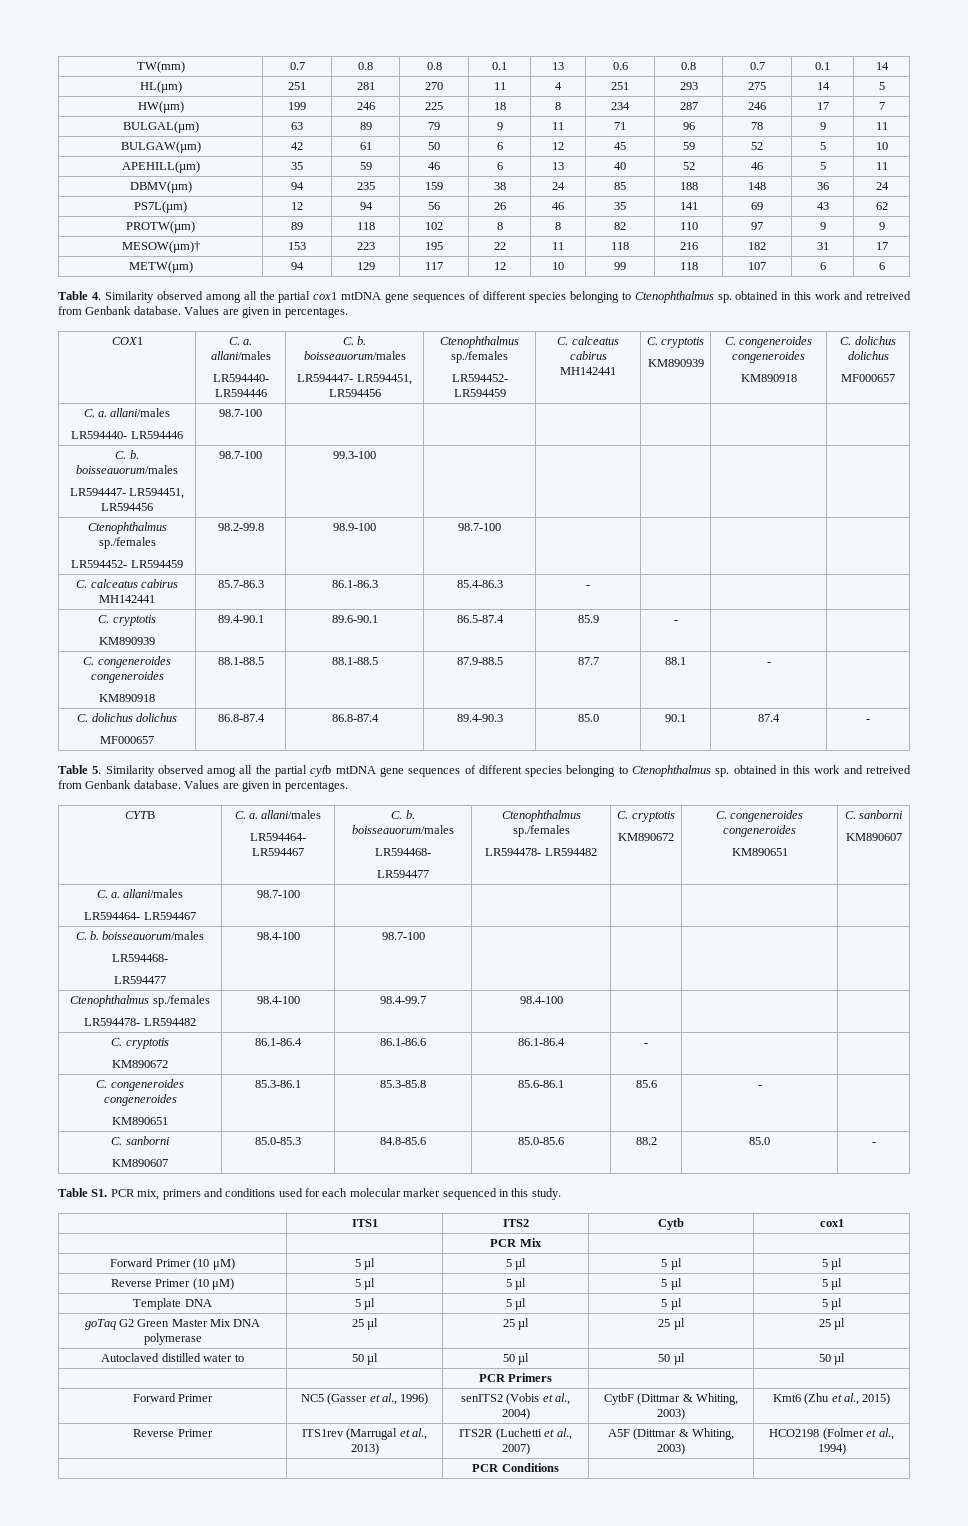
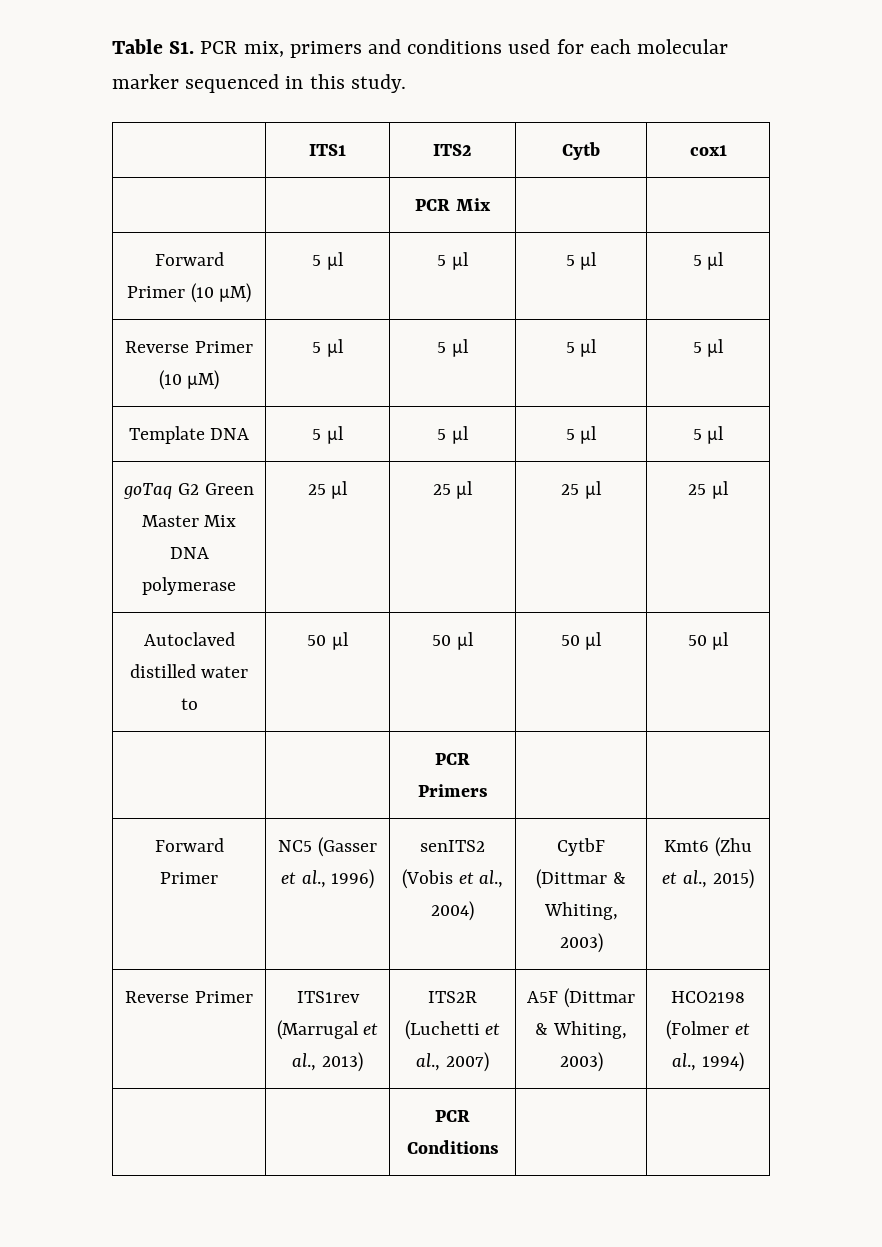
[136,61,185,73] [289,62,305,70] [358,62,373,70] [426,62,442,70] [492,62,507,70] [552,62,564,70] [612,62,628,70] [681,62,696,70] [749,62,765,70] [815,62,830,70] [875,62,889,70] [139,81,182,93] [288,82,306,90] [356,82,375,90] [425,82,443,90] [493,82,506,90] [555,82,562,90] [611,82,629,90] [679,82,698,90] [748,82,766,90] [816,82,830,90] [878,82,885,90] [137,101,184,113] [288,102,306,110] [356,102,375,110] [425,102,443,110] [493,102,506,110] [555,102,561,110] [611,102,630,110] [679,102,698,110] [748,102,766,110] [816,102,829,110] [878,102,885,110] [122,121,199,133] [291,122,303,130] [359,122,372,130] [428,122,440,130] [496,122,503,130] [552,122,564,130] [614,122,626,130] [682,122,695,130] [751,122,763,130] [819,122,826,130] [875,122,888,130] [120,141,201,153] [291,142,303,150] [359,142,372,150] [428,142,440,150] [496,142,503,150] [552,142,564,150] [614,142,626,150] [682,142,695,150] [751,142,763,150] [819,142,826,150] [875,142,888,150] [121,161,200,173] [291,162,303,170] [359,162,372,170] [428,162,440,170] [496,162,503,170] [552,162,564,170] [614,162,626,170] [682,162,695,170] [751,162,763,170] [819,162,826,170] [875,162,888,170] [129,181,192,193] [291,182,304,190] [356,182,375,190] [425,182,443,190] [493,182,506,190] [552,182,565,190] [614,182,626,190] [679,182,698,190] [748,182,766,190] [816,182,829,190] [875,182,889,190] [134,201,187,213] [291,202,303,210] [359,202,373,210] [428,202,440,210] [493,202,506,210] [552,202,564,210] [614,202,626,210] [679,202,698,210] [751,202,763,210] [816,202,829,210] [875,202,888,210] [126,221,195,233] [291,222,303,230] [356,222,375,230] [425,222,443,230] [496,222,503,230] [555,222,561,230] [614,222,626,230] [679,222,698,230] [751,222,763,230] [819,222,826,230] [878,222,885,230] [121,241,200,253] [288,242,306,250] [356,242,375,250] [425,242,443,250] [493,242,506,250] [552,242,564,250] [611,242,629,250] [679,242,698,250] [748,242,766,250] [816,242,829,250] [875,242,888,250] [128,261,193,273] [291,262,304,270] [356,262,375,270] [425,262,443,270] [493,262,506,270] [552,262,564,270] [614,262,626,270] [679,262,698,270] [748,262,766,270] [819,262,826,270] [878,262,885,270] [58,291,911,303] [58,306,348,318] [111,337,143,345] [228,337,253,345] [210,351,271,360] [212,374,269,382] [214,389,267,397] [342,336,367,345] [303,351,406,360] [297,374,412,385] [328,389,381,397] [440,336,519,348] [451,351,508,363] [451,374,508,382] [453,389,506,397] [557,336,619,345] [569,351,607,360] [560,367,616,375] [646,337,705,348] [647,359,704,367] [724,336,813,348] [732,351,805,363] [740,374,797,382] [840,336,896,345] [847,351,889,360] [841,374,895,382] [83,408,171,417] [71,431,183,439] [219,409,262,417] [115,450,139,459] [76,465,178,474] [69,488,185,499] [101,503,153,511] [219,451,262,459] [333,451,376,459] [87,522,167,534] [98,537,156,549] [71,560,183,568] [217,523,264,531] [333,523,376,531] [458,523,501,531] [76,579,178,588] [99,595,155,603] [217,580,264,588] [331,580,378,588] [456,580,503,588] [586,585,590,588] [98,615,156,626] [99,637,155,645] [217,615,264,623] [331,615,378,623] [456,615,504,623] [577,615,599,623] [673,620,678,623] [83,656,171,668] [90,671,164,683] [99,694,155,702] [217,657,264,665] [331,657,378,665] [456,657,503,665] [577,657,599,665] [665,657,686,665] [766,662,771,665] [77,713,177,722] [100,736,154,744] [217,714,265,722] [331,714,379,722] [456,714,503,722] [577,714,599,722] [665,714,686,722] [758,714,780,722] [866,719,870,722] [58,765,911,777] [58,780,348,792] [125,811,155,819] [234,810,322,819] [250,833,306,841] [252,848,304,856] [391,810,415,819] [352,825,454,834] [375,848,431,856] [377,870,429,878] [501,810,581,822] [512,825,570,837] [485,848,597,856] [617,811,675,822] [618,833,674,841] [715,810,804,822] [723,825,796,837] [731,848,788,856] [844,810,904,819] [845,833,902,841] [96,889,184,898] [84,912,196,920] [256,890,300,898] [75,931,205,940] [112,954,168,962] [114,976,166,984] [256,932,300,940] [381,932,425,940] [70,995,210,1007] [84,1018,196,1026] [256,996,300,1004] [380,996,426,1004] [519,996,563,1004] [111,1038,169,1049] [112,1060,168,1068] [255,1038,302,1046] [380,1038,426,1046] [518,1038,565,1046] [644,1043,648,1046] [96,1079,184,1091] [103,1094,177,1106] [112,1117,168,1125] [255,1080,301,1088] [380,1080,426,1088] [518,1080,564,1088] [635,1080,657,1088] [757,1085,762,1088] [111,1136,170,1145] [112,1159,168,1167] [255,1137,301,1145] [380,1137,426,1145] [518,1137,564,1145] [635,1137,657,1145] [749,1137,770,1145] [871,1142,876,1145] TW(mm) | 0.7 | 0.8 | 0.8 | 0.1 | 13 | 0.6 | 0.8 | 0.7 | 0.1 | 14 // HL(µm) | 251 | 281 | 270 | 11 | 4 | 251 | 293 | 275 | 14 | 5 // HW(µm) | 199 | 246 | 225 | 18 | 8 | 234 | 287 | 246 | 17 | 7 // BULGAL(µm) | 63 | 89 | 79 | 9 | 11 | 71 | 96 | 78 | 9 | 11 // BULGAW(µm) | 42 | 61 | 50 | 6 | 12 | 45 | 59 | 52 | 5 | 10 // APEHILL(µm) | 35 | 59 | 46 | 6 | 13 | 40 | 52 | 46 | 5 | 11 // DBMV(µm) | 94 | 235 | 159 | 38 | 24 | 85 | 188 | 148 | 36 | 24 // PS7L(µm) | 12 | 94 | 56 | 26 | 46 | 35 | 141 | 69 | 43 | 62 // PROTW(µm) | 89 | 118 | 102 | 8 | 8 | 82 | 110 | 97 | 9 | 9 // MESOW(µm)† | 153 | 223 | 195 | 22 | 11 | 118 | 216 | 182 | 31 | 17 // METW(µm) | 94 | 129 | 117 | 12 | 10 | 99 | 118 | 107 | 6 | 6 // Table 4. Similarity observed among all the partial cox1 mtDNA gene sequences of different species belonging to Ctenophthalmus sp. obtained in this work and retreived from Genbank database. Values are given in percentages. // COX1 | C. a. allani/males // LR594440- LR594446 | C. b. boisseauorum/males // LR594447- LR594451, LR594456 | Ctenophthalmus sp./females // LR594452- LR594459 | C. calceatus cabirus MH142441 | C. cryptotis // KM890939 | C. congeneroides congeneroides // KM890918 | C. dolichus dolichus // MF000657 // C. a. allani/males // LR594440- LR594446 | 98.7-100 | | | | | | // C. b. boisseauorum/males // LR594447- LR594451, LR594456 | 98.7-100 | 99.3-100 | | | | | // Ctenophthalmus sp./females // LR594452- LR594459 | 98.2-99.8 | 98.9-100 | 98.7-100 | | | | // C. calceatus cabirus MH142441 | 85.7-86.3 | 86.1-86.3 | 85.4-86.3 | - | | | // C. cryptotis // KM890939 | 89.4-90.1 | 89.6-90.1 | 86.5-87.4 | 85.9 | - | | // C. congeneroides congeneroides // KM890918 | 88.1-88.5 | 88.1-88.5 | 87.9-88.5 | 87.7 | 88.1 | - | // C. dolichus dolichus // MF000657 | 86.8-87.4 | 86.8-87.4 | 89.4-90.3 | 85.0 | 90.1 | 87.4 | - // Table 5. Similarity observed amog all the partial cytb mtDNA gene sequences of different species belonging to Ctenophthalmus sp. obtained in this work and retreived from Genbank database. Values are given in percentages. // CYTB | C. a. allani/males // LR594464- LR594467 | C. b. boisseauorum/males // LR594468- // LR594477 | Ctenophthalmus sp./females // LR594478- LR594482 | C. cryptotis // KM890672 | C. congeneroides congeneroides // KM890651 | C. sanborni // KM890607 // C. a. allani/males // LR594464- LR594467 | 98.7-100 | | | | | // C. b. boisseauorum/males // LR594468- // LR594477 | 98.4-100 | 98.7-100 | | | | // Ctenophthalmus sp./females // LR594478- LR594482 | 98.4-100 | 98.4-99.7 | 98.4-100 | | | // C. cryptotis // KM890672 | 86.1-86.4 | 86.1-86.6 | 86.1-86.4 | - | | // C. congeneroides congeneroides // KM890651 | 85.3-86.1 | 85.3-85.8 | 85.6-86.1 | 85.6 | - | // C. sanborni // KM890607 | 85.0-85.3 | 84.8-85.6 | 85.0-85.6 | 88.2 | 85.0 | - // -> (112, 46) none

